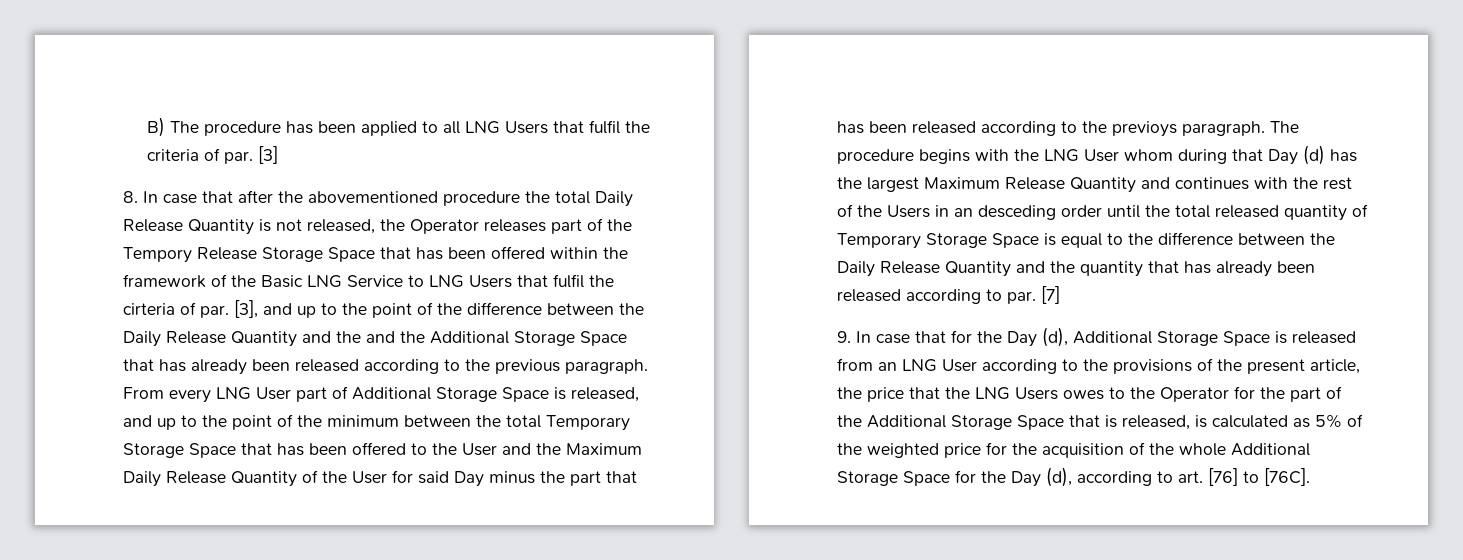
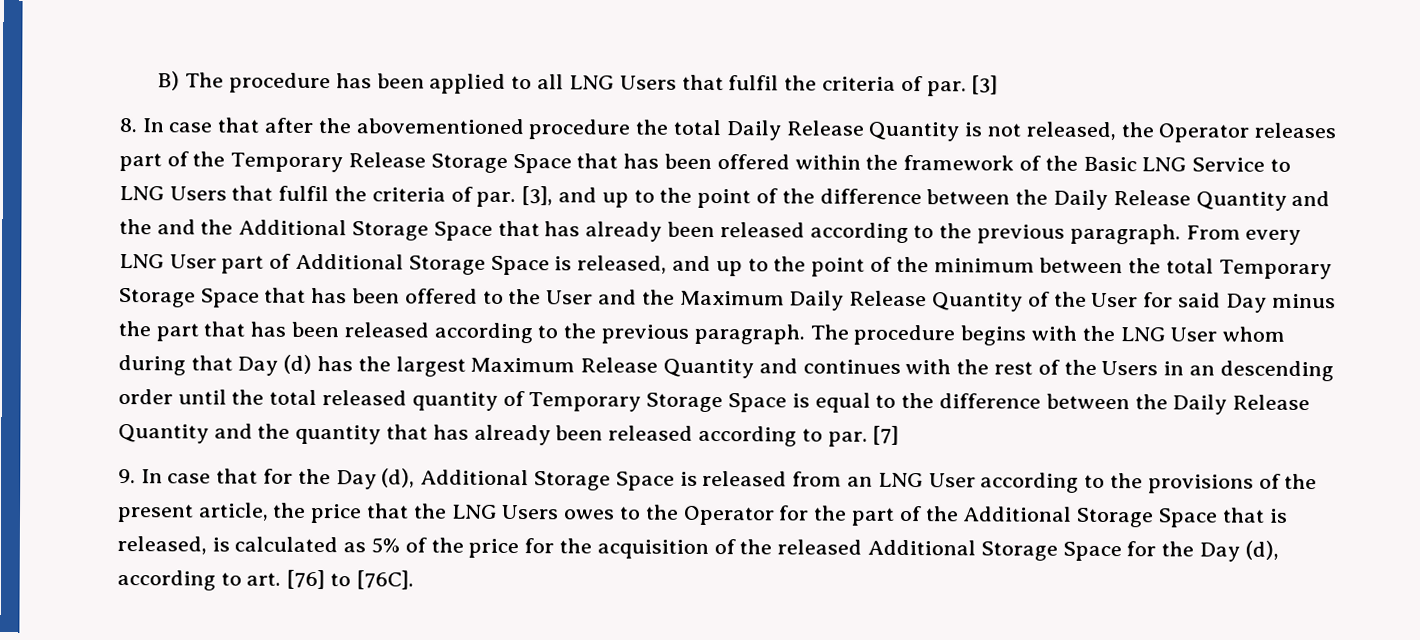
[123,247,193,263] Tempory -> [230,152,344,173] Temporary
[123,303,176,315] cirteria -> [371,187,446,202] criteria
[1112,121,1178,137] previoys -> [600,324,689,344] previous
[978,205,1057,220] desceding -> [1219,360,1334,382] descending
[867,443,940,458] weighted -> (464, 545) none
[1179,443,1227,456] whole -> [777,539,863,555] released

